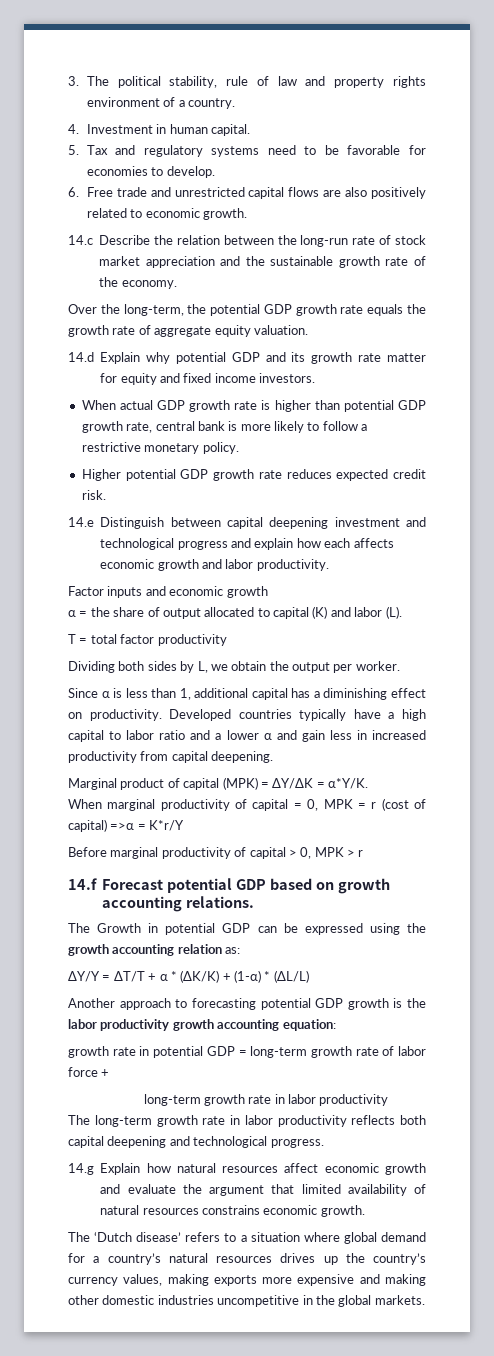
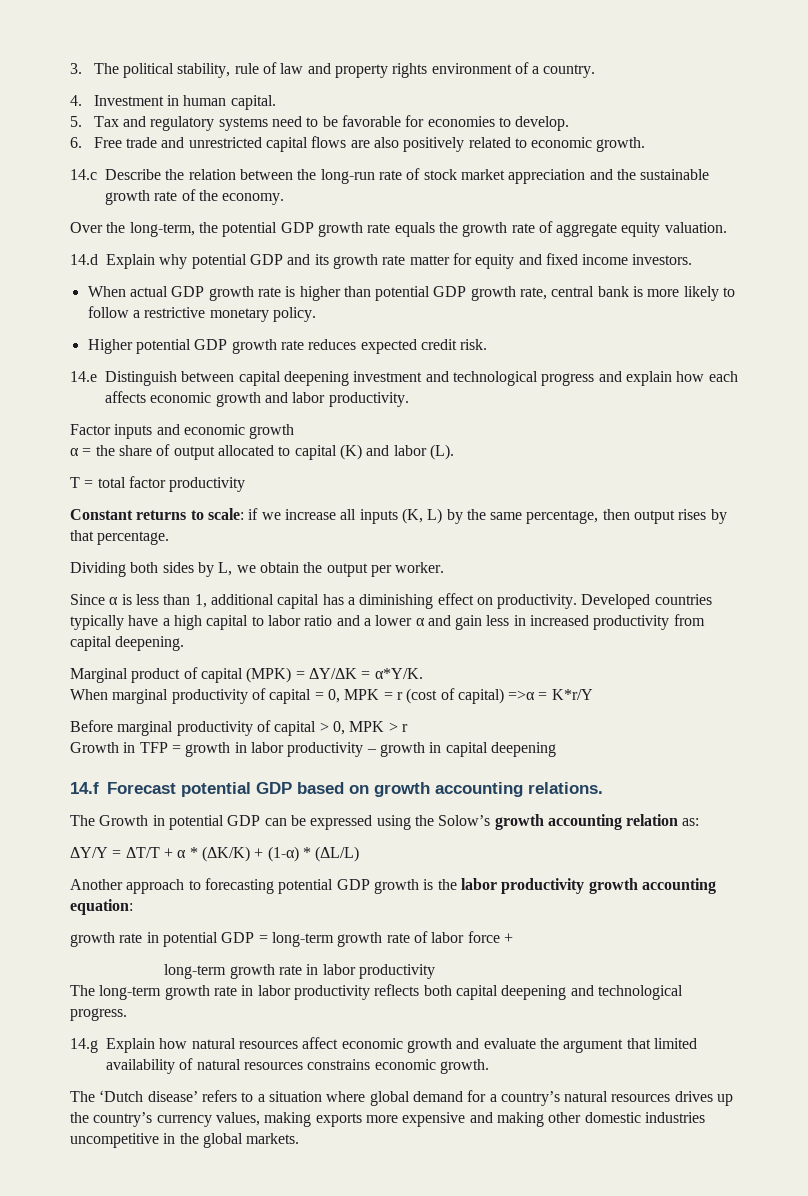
(227, 640) none -> [70,508,727,524] [70,530,170,545] // Constant returns to scale: if we increase all inputs (K, L) by the same percentage, then output rises by that percentage.
(364, 853) none -> [70,742,556,757] // Growth in TFP = growth in labor productivity – growth in capital deepening
(426, 928) none -> [438,815,491,826] Solow’s

